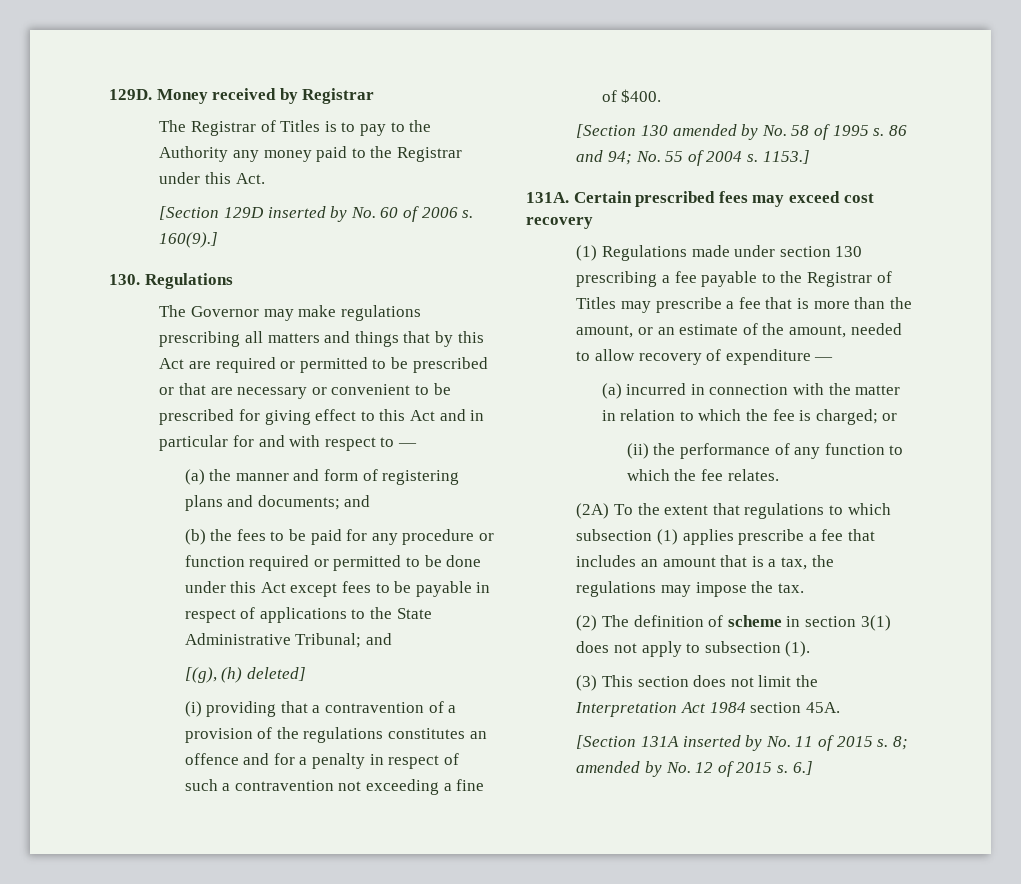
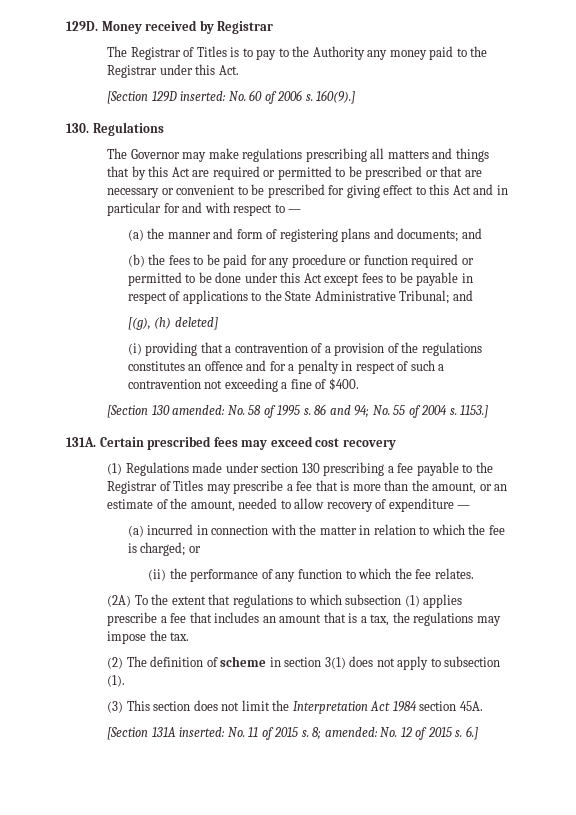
[267,206,348,222] inserted by -> [180,91,227,101] inserted:
[672,124,759,140] amended by -> [172,405,226,415] amended:
[682,735,763,751] inserted by -> [179,727,226,737] inserted:
[576,761,662,777] amended by -> [324,727,378,737] amended:

